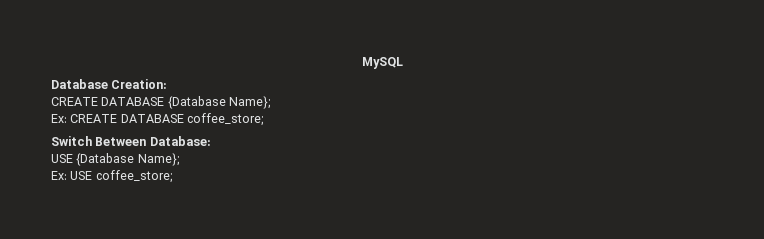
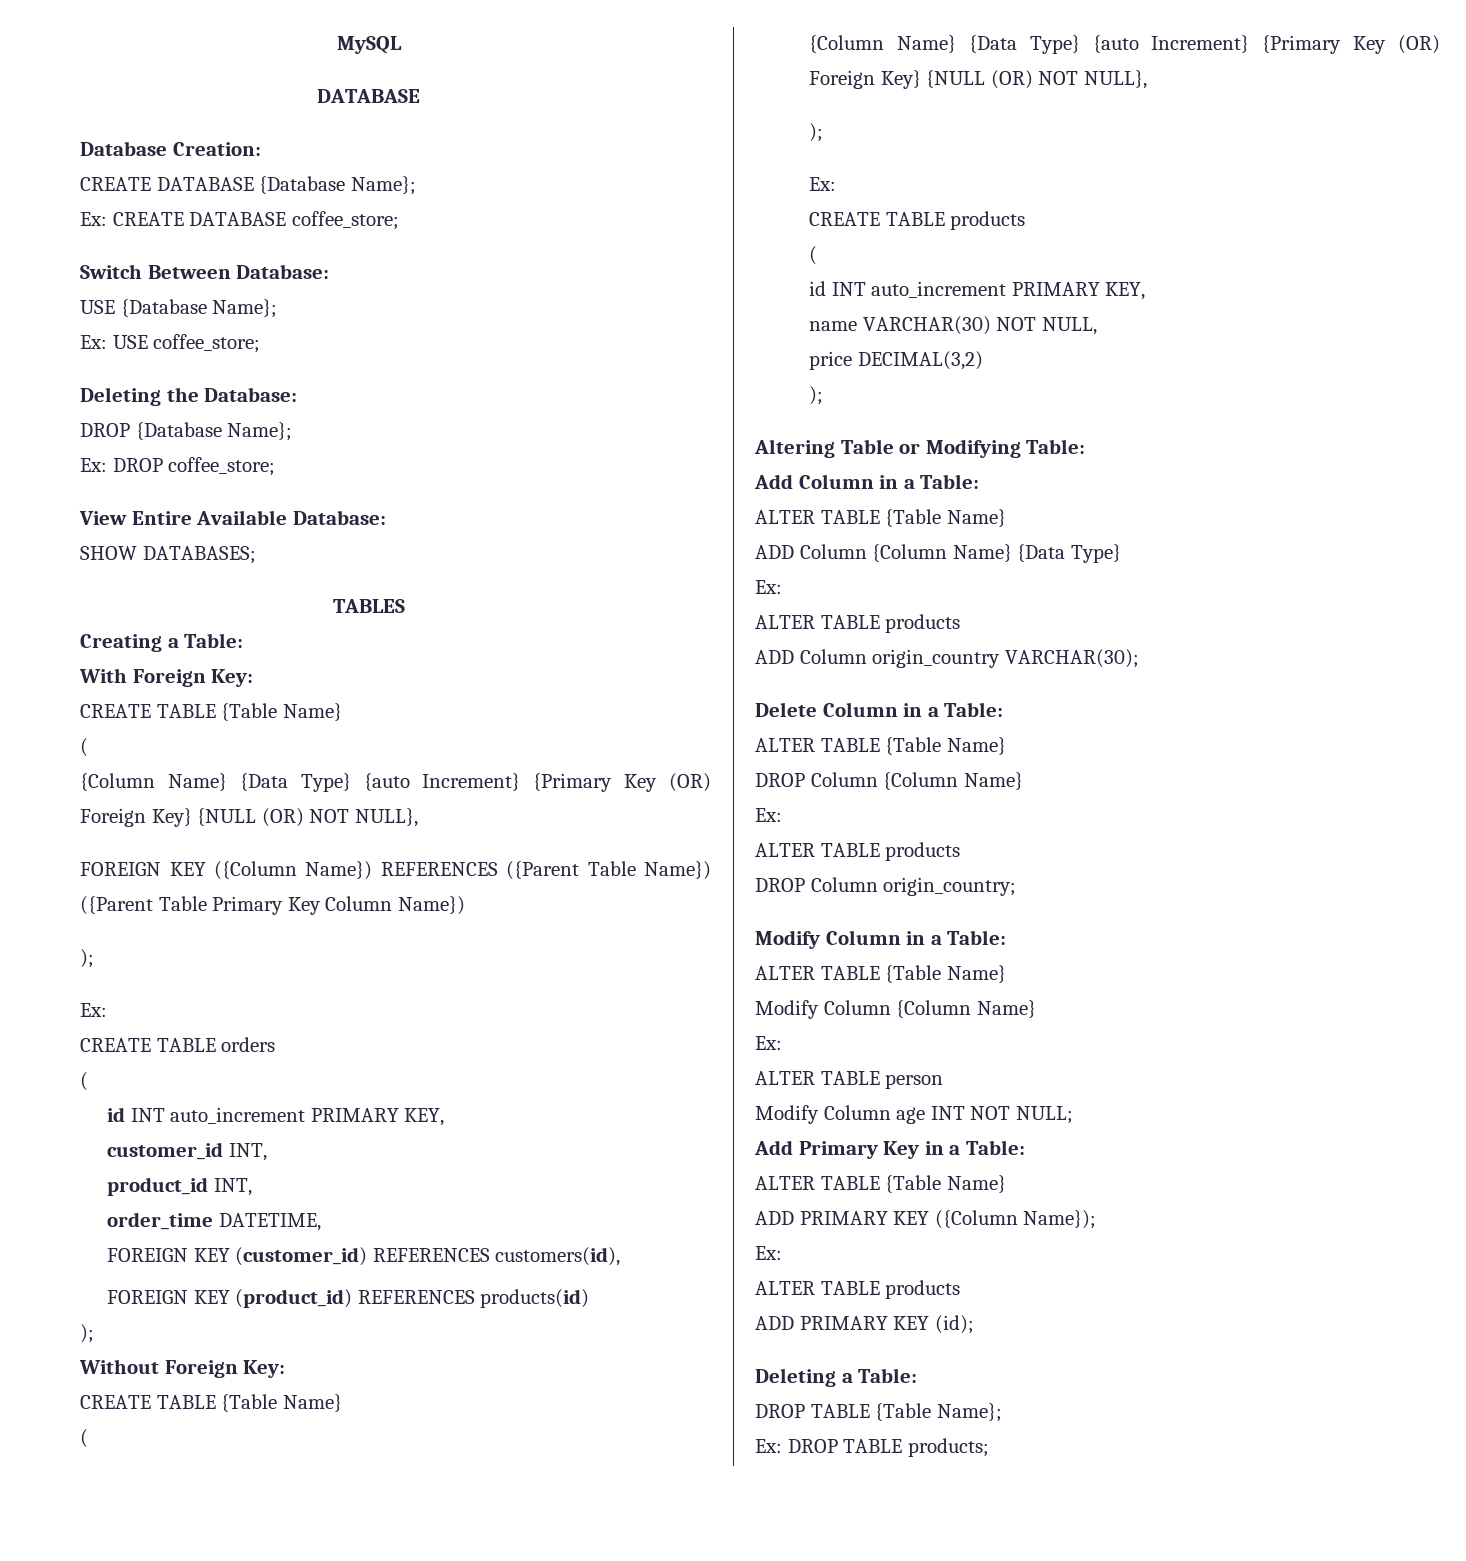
(403, 63) none -> [317,89,420,103] // DATABASE
(172, 176) none -> [80,387,298,406] [80,422,293,441] [80,457,276,476] [79,510,386,525] [80,546,256,564] [332,599,405,613] [80,633,244,652] [79,668,254,687] [80,703,342,721] [80,738,89,757] [80,773,711,792] [80,808,418,827] [80,861,711,880] [80,896,465,915] [80,949,95,968] [80,1003,108,1017] [80,1037,276,1052] [80,1072,89,1091] [107,1107,445,1126] [107,1142,267,1161] [107,1177,252,1196] [107,1212,321,1231] [107,1247,621,1266] [107,1289,590,1308] [80,1324,95,1343] [79,1359,286,1378] [80,1394,342,1412] [80,1429,89,1448] [809,35,1440,54] [809,70,1147,89] [809,123,824,142] [809,177,837,191] [809,211,1026,230] [809,246,818,265] [809,281,1146,300] [809,316,1097,335] [809,351,983,370] [809,386,824,405] [754,439,1086,458] [754,474,980,489] [755,509,1006,527] [755,544,1121,563] [755,580,782,594] [755,614,961,633] [755,649,1139,668] [755,702,1004,717] [755,737,1006,755] [755,772,1023,790] [755,808,782,822] [755,842,961,861] [755,877,1017,896] [755,930,1007,949] [755,965,1006,983] [755,1000,1036,1019] [755,1036,782,1050] [755,1071,944,1089] [755,1105,1073,1124] [754,1140,1025,1159] [755,1175,1006,1193] [755,1210,1097,1229] [755,1246,782,1260] [755,1280,961,1299] [755,1315,974,1334] [755,1368,918,1387] [755,1403,1002,1422] [755,1438,989,1457] // Deleting the Database: // DROP {Database Name}; // Ex: DROP coffee_store; // View Entire Available Database: // SHOW DATABASES; // TABLES // Creating a Table: // With Foreign Key: // CREATE TABLE {Table Name} // ( // {Column Name} {Data Type} {auto Increment} {Primary Key (OR) Foreign Key} {NULL (OR) NOT NULL}, // FOREIGN KEY ({Column Name}) REFERENCES ({Parent Table Name}) ({Parent Table Primary Key Column Name}) // ); // Ex: // CREATE TABLE orders // ( // id INT auto_increment PRIMARY KEY, // customer_id INT, // product_id INT, // order_time DATETIME, // FOREIGN KEY (customer_id) REFERENCES customers(id), // FOREIGN KEY (product_id) REFERENCES products(id) // ); // Without Foreign Key: // CREATE TABLE {Table Name} // ( // {Column Name} {Data Type} {auto Increment} {Primary Key (OR) Foreign Key} {NULL (OR) NOT NULL}, // ); // Ex: // CREATE TABLE products // ( // id INT auto_increment PRIMARY KEY, // name VARCHAR(30) NOT NULL, // price DECIMAL(3,2) // ); // Altering Table or Modifying Table: // Add Column in a Table: // ALTER TABLE {Table Name} // ADD Column {Column Name} {Data Type} // Ex: // ALTER TABLE products // ADD Column origin_country VARCHAR(30); // Delete Column in a Table: // ALTER TABLE {Table Name} // DROP Column {Column Name} // Ex: // ALTER TABLE products // DROP Column origin_country; // Modify Column in a Table: // ALTER TABLE {Table Name} // Modify Column {Column Name} // Ex: // ALTER TABLE person // Modify Column age INT NOT NULL; // Add Primary Key in a Table: // ALTER TABLE {Table Name} // ADD PRIMARY KEY ({Column Name}); // Ex: // ALTER TABLE products // ADD PRIMARY KEY (id); // Deleting a Table: // DROP TABLE {Table Name}; // Ex: DROP TABLE products;

